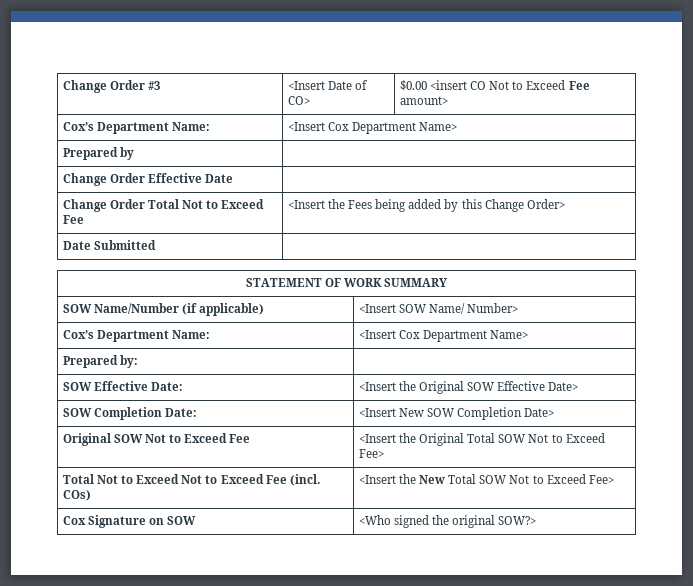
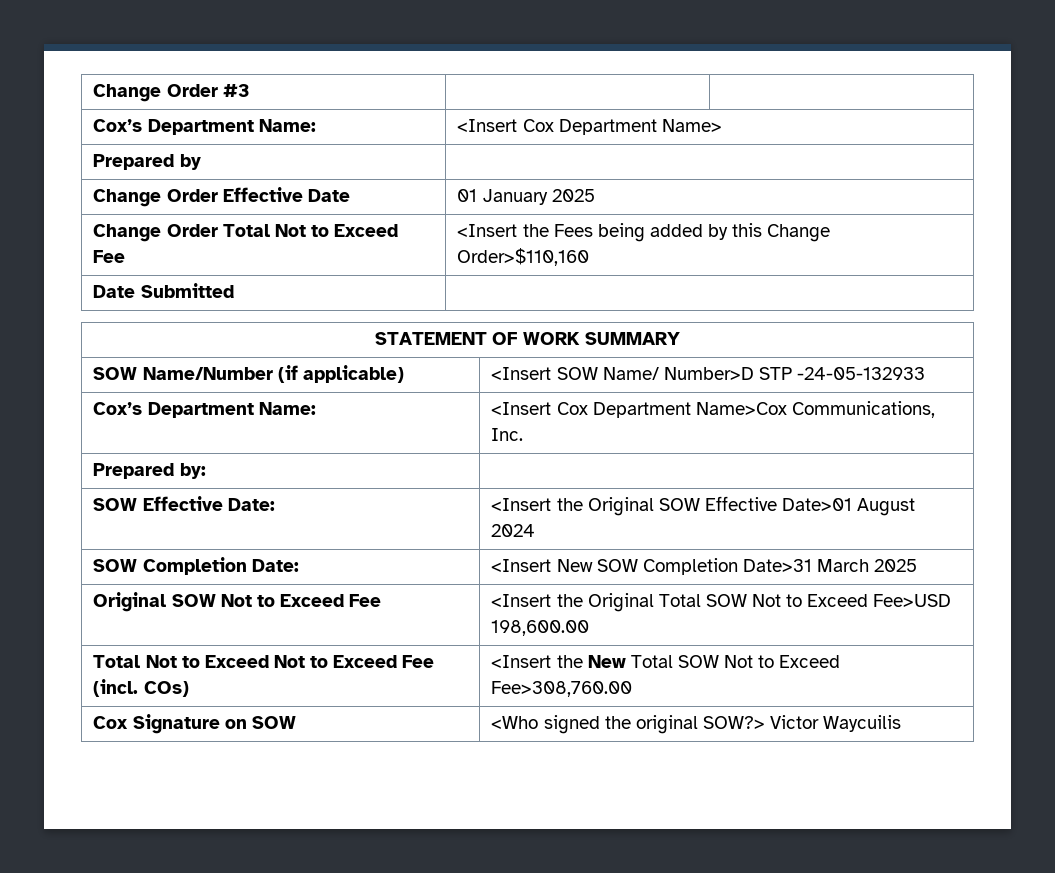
[287,80,369,90] [287,96,310,105] [399,80,590,91] [399,96,448,105] <Insert Date of CO> | $0.00 <insert CO Not to Exceed Fee amount> -> (250, 90) |
(234, 178) none -> [457,189,595,205] 01 January 2025
[526,199,565,209] Order> -> [457,248,590,266] Order>$110,160
[467,303,519,313] [62,330,211,342] [358,330,529,342] Number> // Cox’s Department Name: | <Insert Cox Department Name> -> [663,367,926,380] [93,402,316,418] [491,401,935,418] [491,428,524,441] Number>D STP -24-05-132933 // Cox’s Department Name: | <Insert Cox Department Name>Cox Communications, Inc.
[548,382,579,391] Date> -> [782,498,916,516] [491,524,536,537] Date>01 August 2024
[524,408,555,417] Date> -> [742,559,918,572] Date>31 March 2025
[358,449,384,458] Fee> -> [873,594,952,607] [491,620,590,636] Fee>USD 198,600.00
[588,475,614,484] Fee> -> [491,681,633,697] Fee>308,760.00
(537, 520) none -> [770,715,902,732] Victor Waycuilis

